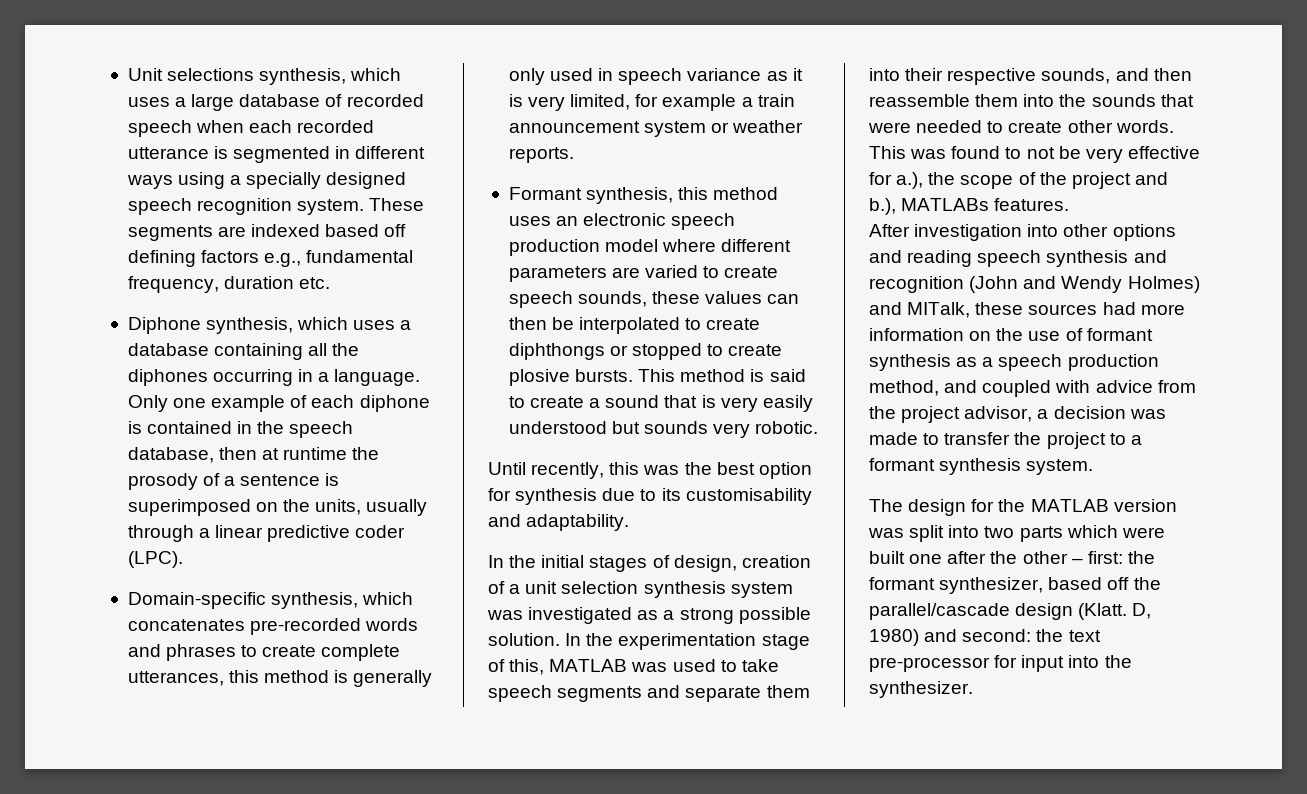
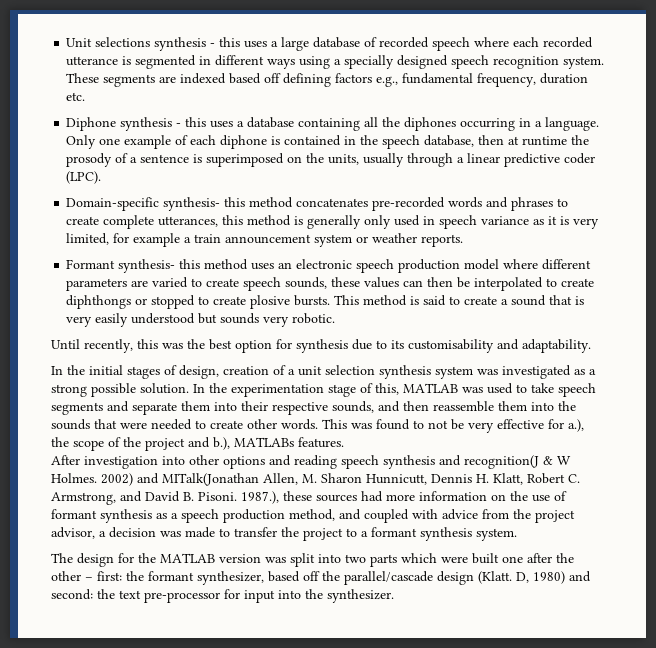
[259,68,402,85] synthesis, which -> [154,37,241,51] synthesis - this
[196,120,245,133] when -> [474,37,510,47] where
[206,317,349,334] synthesis, which -> [120,117,207,131] synthesis - this
[271,592,414,609] synthesis, which -> [163,197,294,211] synthesis- this method
[586,187,674,204] synthesis, -> [118,259,176,273] synthesis-
[869,276,1200,293] [869,302,971,318] recognition (John and Wendy Holmes) and MITalk, -> [464,455,571,469] [51,473,580,486] [51,491,279,505] recognition(J & W Holmes. 2002) and MITalk(Jonathan Allen, M. Sharon Hunnicutt, Dennis H. Klatt, Robert C. Armstrong, and David B. Pisoni. 1987.),

